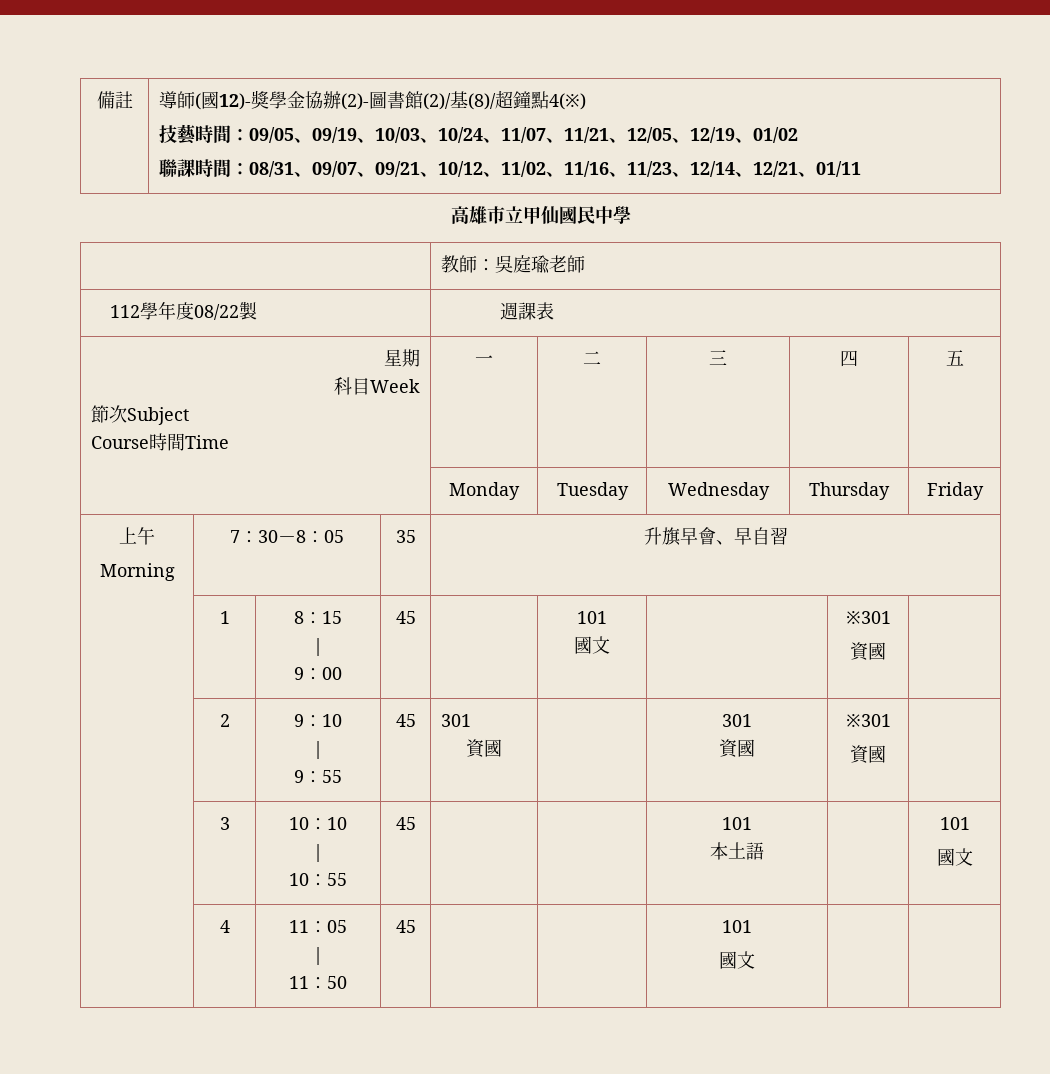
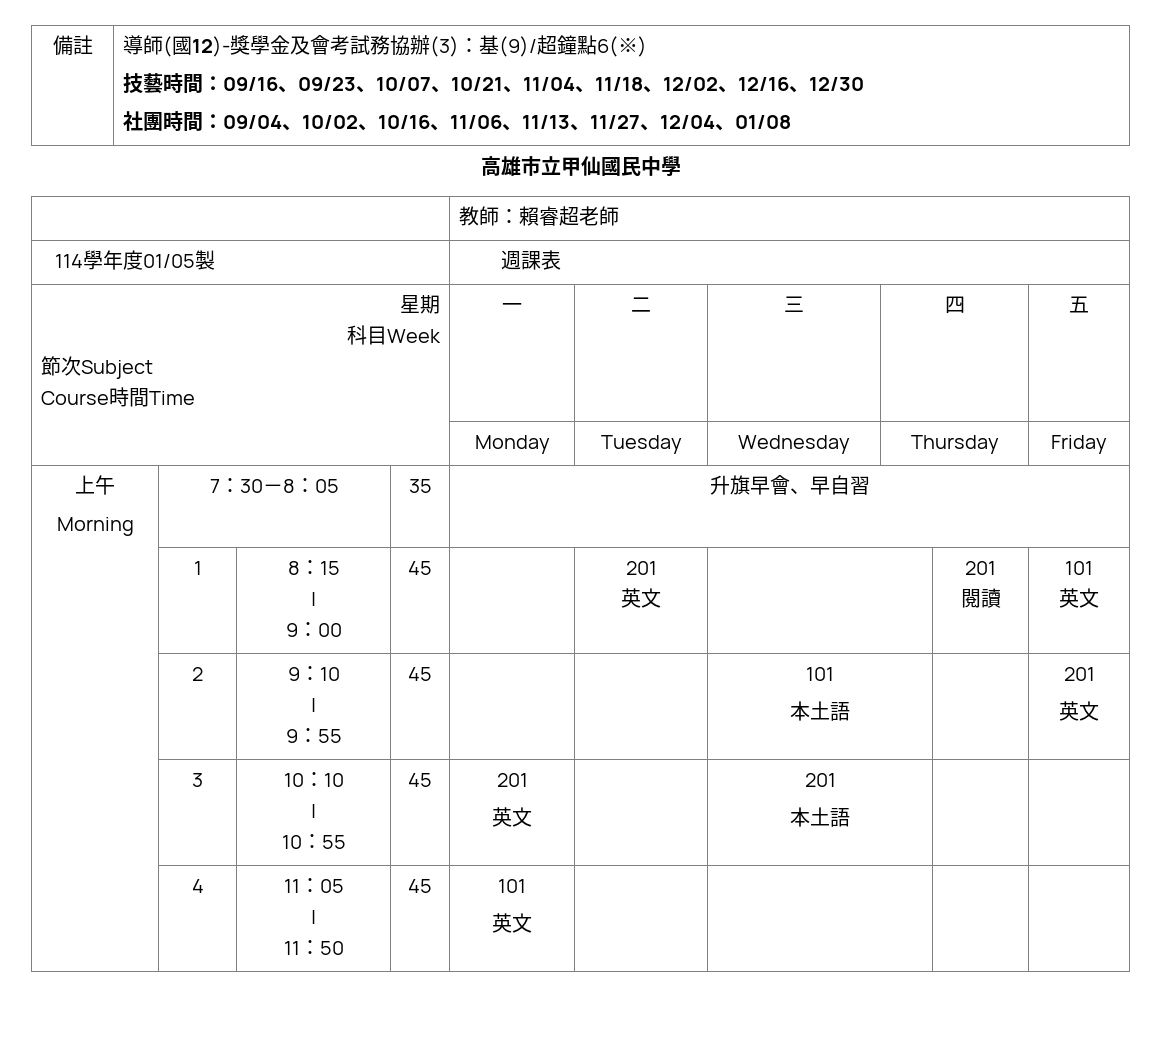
[304,90,586,110] [158,124,798,144] [158,159,861,177] 協辦(2)-圖書館(2)/基(8)/超鐘點4(※) // 技藝時間：09/05、09/19、10/03、10/24、11/07、11/21、12/05、12/19、01/02 // 聯課時間：08/31、09/07、09/21、10/12、11/02、11/16、11/23、12/14、12/21、01/11 -> [290,35,648,57] [123,73,865,94] [123,111,792,131] 及會考試務協辦(3)：基(9)/超鐘點6(※) // 技藝時間：09/16、09/23、10/07、10/21、11/04、11/18、12/02、12/16、12/30 // 社團時間：09/04、10/02、10/16、11/06、11/13、11/27、12/04、01/08
[494,255,550,274] 吳庭瑜 -> [519,206,580,226] 賴睿超
[110,301,240,320] 112學年度08/22 -> [55,250,196,270] 114學年度01/05
[577,611,607,624] [574,636,610,654] [845,611,891,624] [850,642,886,661] 101 // 國文 | | ※301 // 資國 | -> [625,561,657,575] [621,588,661,608] [965,561,996,575] [960,588,1001,608] [1065,561,1093,575] [1059,588,1099,608] 201 // 英文 | | 201 // 閱讀 | 101 // 英文
[440,714,471,727] [466,739,502,758] [722,714,752,727] [719,739,755,758] [845,714,891,727] [850,745,886,764] 301 // 資國 | | 301 // 資國 | ※301 // 資國 | -> [806,667,834,681] [790,701,850,721] [1063,667,1095,681] [1059,701,1099,721] | | 101 // 本土語 | | 201 // 英文
[722,817,752,830] [710,842,764,860] [939,817,970,830] [936,848,973,866] | | 101 // 本土語 | | 101 // 國文 -> [496,773,528,787] [492,807,532,827] [804,773,836,787] [790,807,850,827] 201 // 英文 | | 201 // 本土語 | |
[722,920,752,933] [719,951,755,969] | | 101 // 國文 | | -> [498,879,526,893] [492,913,532,933] 101 // 英文 | | | |

